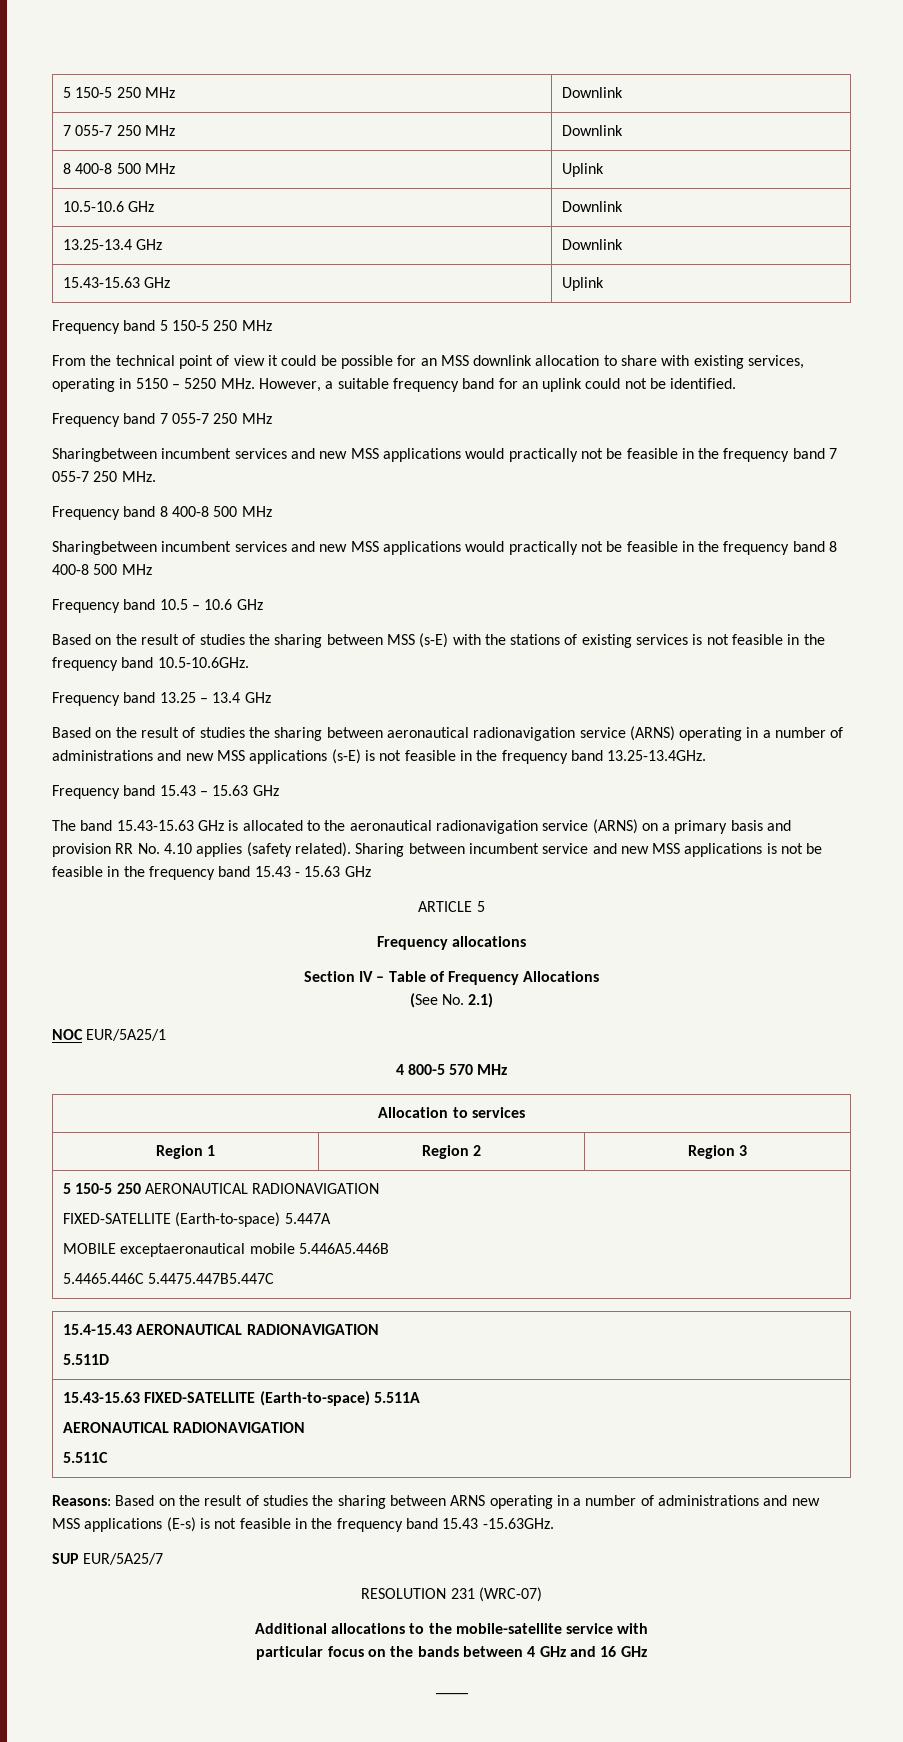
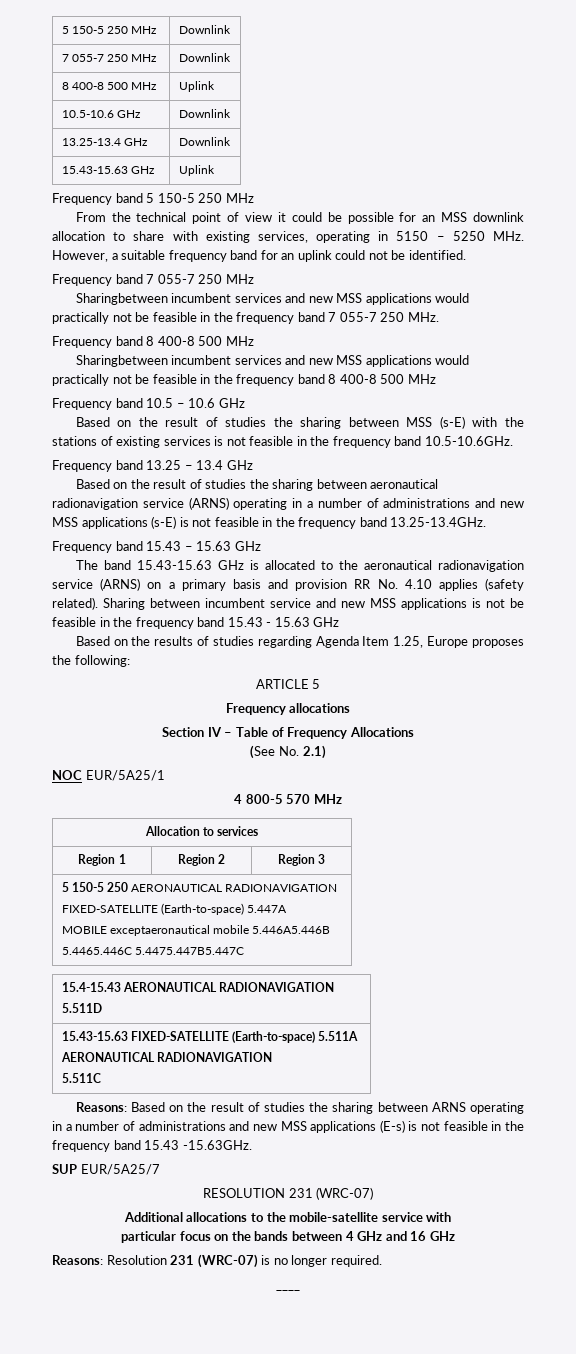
(371, 871) none -> [75,636,524,648] [52,655,130,667] // Based on the results of studies regarding Agenda Item 1.25, Europe proposes the following:
(647, 1651) none -> [52,1254,382,1268] // Reasons: Resolution 231 (WRC-07) is no longer required.

